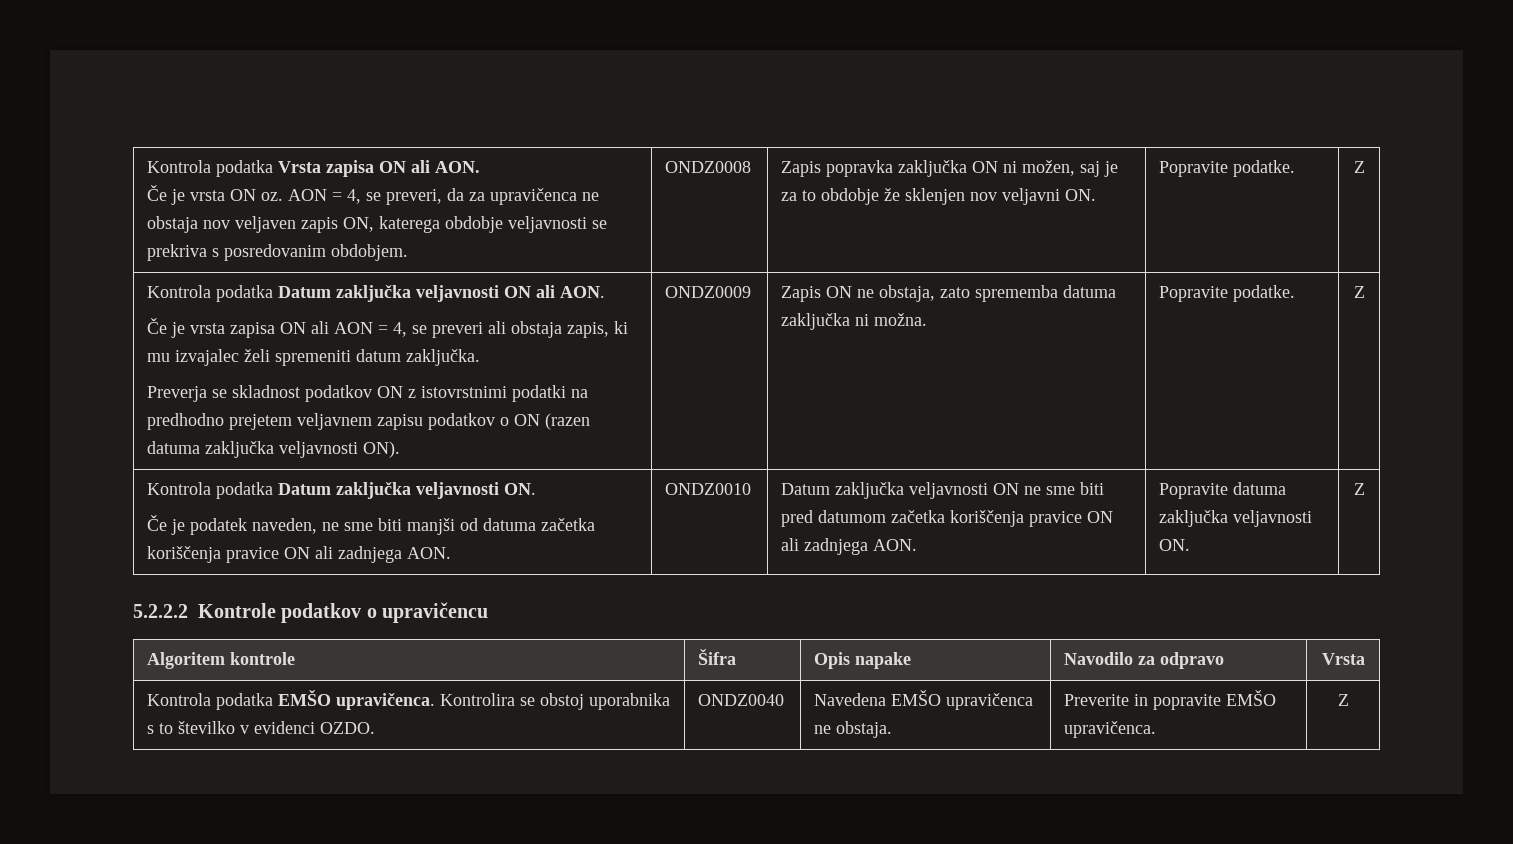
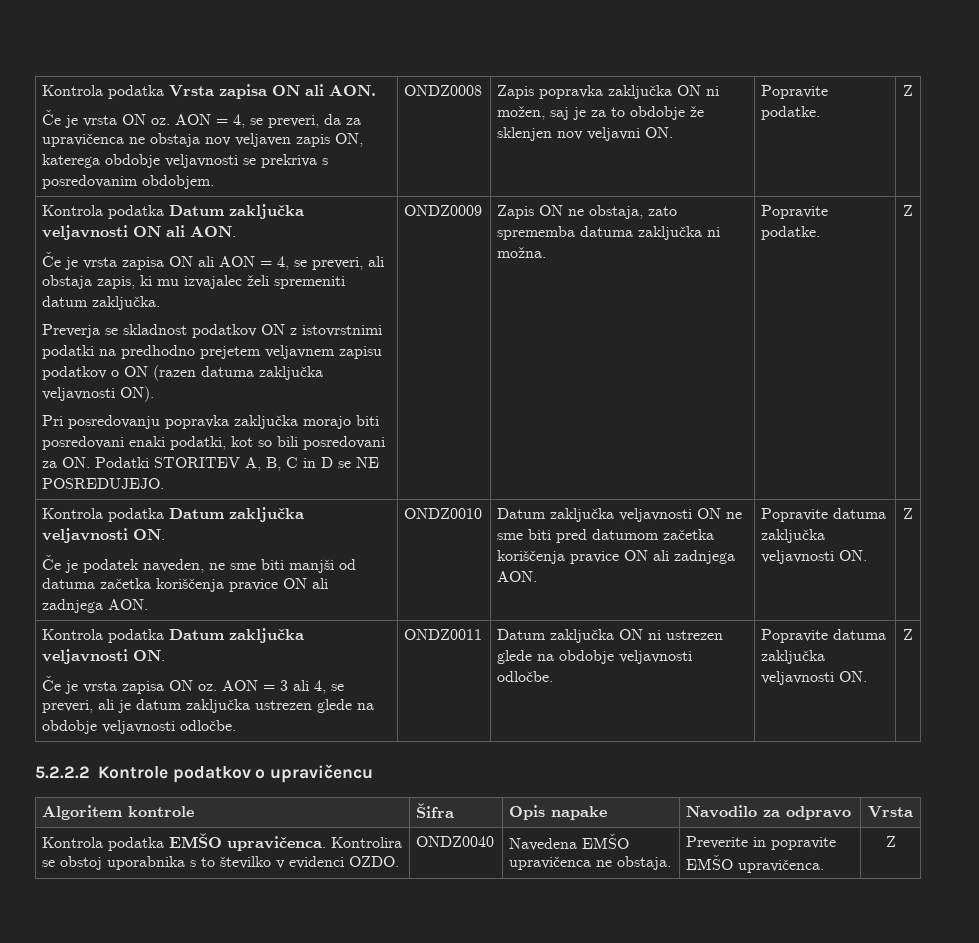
[432,322,484,338] preveri -> [311,257,363,270] preveri,
(401, 449) none -> [41,415,379,429] [41,436,385,450] [41,457,379,471] [41,478,164,489] // Pri posredovanju popravka zaključka morajo biti posredovani enaki podatki, kot so bili posredovani za ON. Podatki STORITEV A, B, C in D se NE POSREDUJEJO.
(1365, 489) none -> [41,628,304,643] [41,649,165,664] [41,675,344,694] [41,699,374,713] [41,720,236,734] [403,629,482,640] [496,629,723,643] [496,650,692,664] [496,671,553,682] [760,629,886,643] [760,650,825,664] [760,671,867,685] [903,629,913,640] // Kontrola podatka Datum zaključka veljavnosti ON. // Če je vrsta zapisa ON oz. AON = 3 ali 4, se preveri, ali je datum zaključka ustrezen glede na obdobje veljavnosti odločbe. | ONDZ0011 | Datum zaključka ON ni ustrezen glede na obdobje veljavnosti odločbe. | Popravite datuma zaključka veljavnosti ON. | Z

